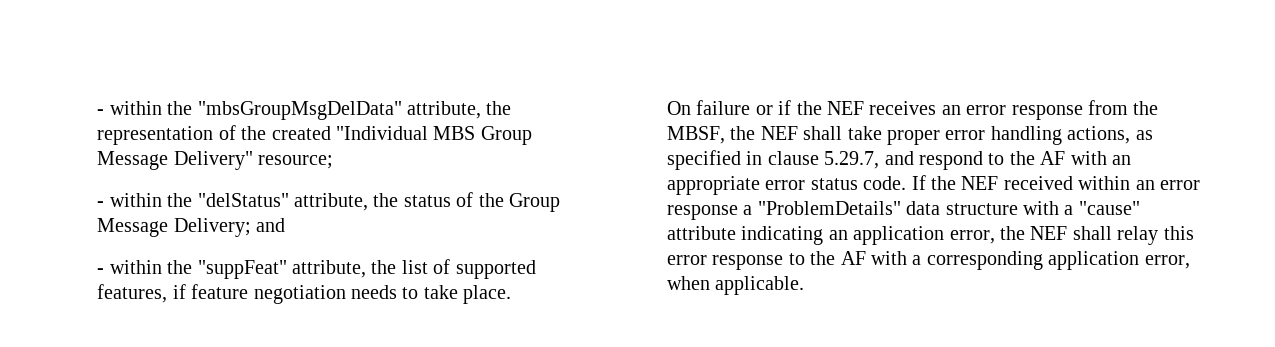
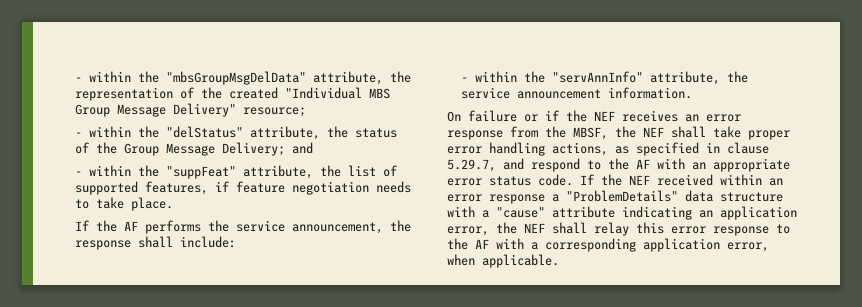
(512, 294) none -> [75,220,412,234] [75,236,237,250] [461,71,749,85] [461,87,693,99] // If the AF performs the service announcement, the response shall include: // - within the "servAnnInfo" attribute, the service announcement information.

